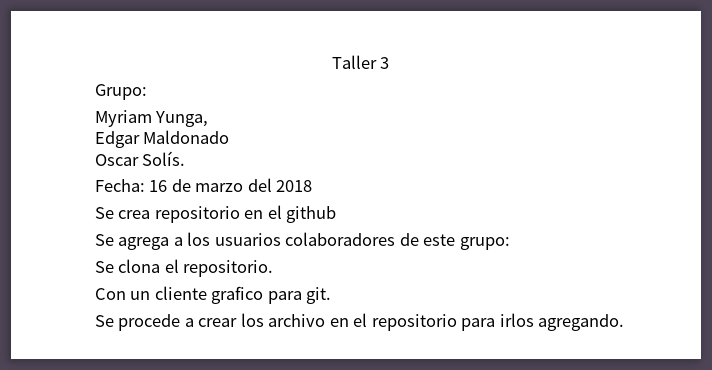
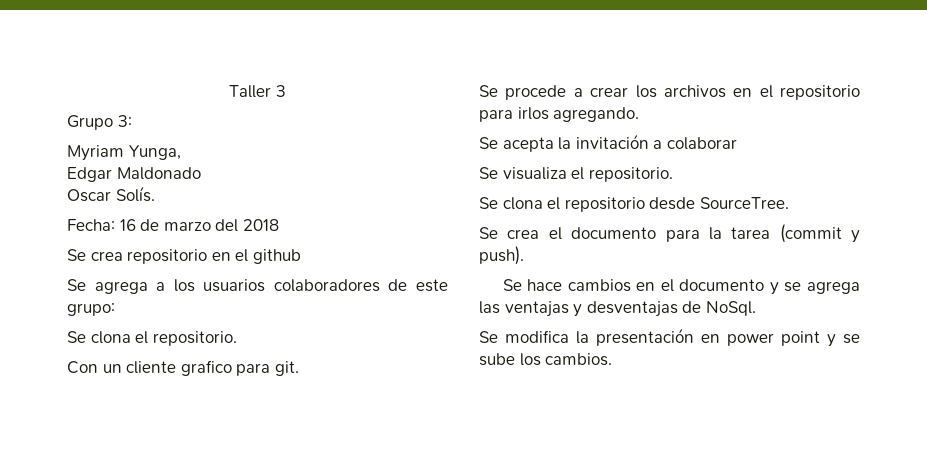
[95,84,147,100] Grupo: -> [67,115,132,130] Grupo 3:
[268,314,326,327] archivo -> [663,85,726,98] archivos
(625, 322) none -> [479,134,737,152] [479,167,673,182] [479,197,789,212] [479,224,860,243] [479,246,524,265] [502,279,860,295] [479,301,756,317] [479,328,860,347] [479,353,613,366] // Se acepta la invitación a colaborar // Se visualiza el repositorio. // Se clona el repositorio desde SourceTree. // Se crea el documento para la tarea (commit y push). // Se hace cambios en el documento y se agrega las ventajas y desventajas de NoSql. // Se modifica la presentación en power point y se sube los cambios.

